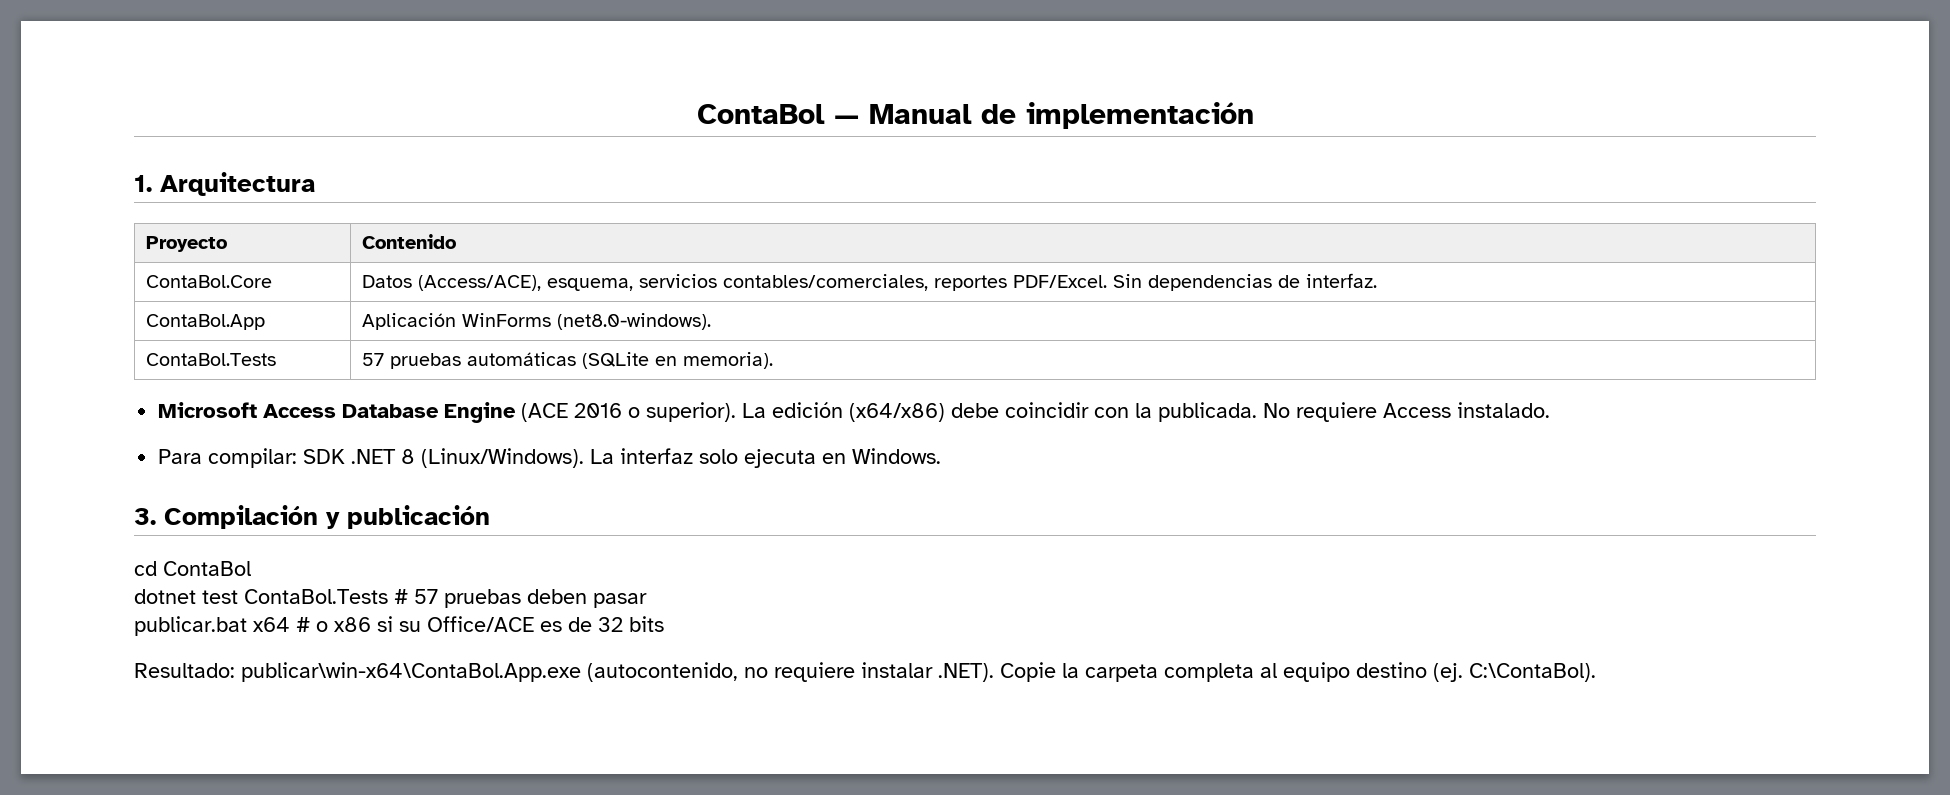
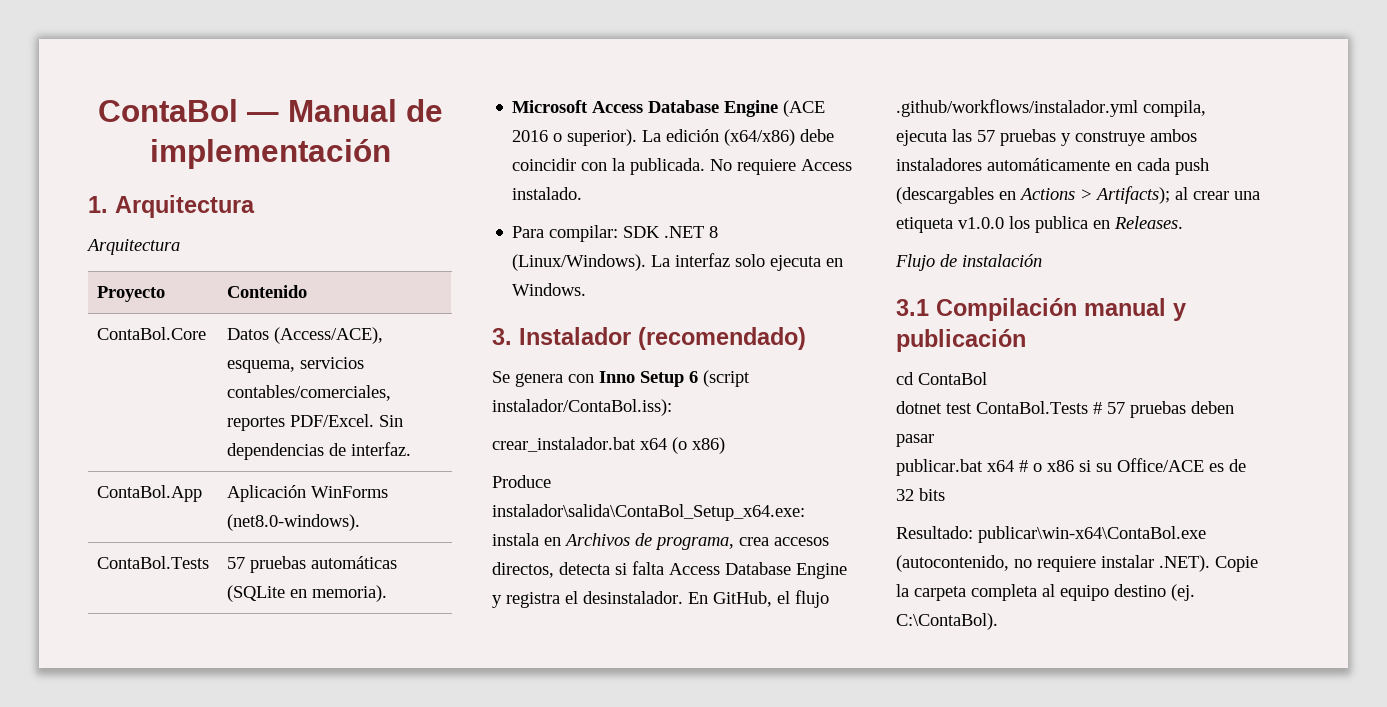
(315, 184) none -> [86,239,180,255] // Arquitectura
[164,505,318,529] Compilación -> [519,327,806,350] [492,370,750,387] [492,399,672,416] [492,437,725,454] [492,475,551,488] [492,504,805,521] [492,533,829,550] [492,561,847,579] [492,590,829,608] [896,99,1206,117] [896,129,1197,146] [896,158,1209,175] [896,186,1260,204] [896,216,1183,233] [895,254,1042,271] [896,298,1166,321] Instalador (recomendado) // Se genera con Inno Setup 6 (script instalador/ContaBol.iss): // crear_instalador.bat x64 (o x86) // Produce instalador\salida\ContaBol_Setup_x64.exe: instala en Archivos de programa, crea accesos directos, detecta si falta Access Database Engine y registra el desinstalador. En GitHub, el flujo .github/workflows/instalador.yml compila, ejecuta las 57 pruebas y construye ambos instaladores automáticamente en cada push (descargables en Actions > Artifacts); al crear una etiqueta v1.0.0 los publica en Releases. // Flujo de instalación // 3.1 Compilación manual
[241,662,581,682] publicar\win-x64\ContaBol.App.exe -> [978,526,1206,543] publicar\win-x64\ContaBol.exe

